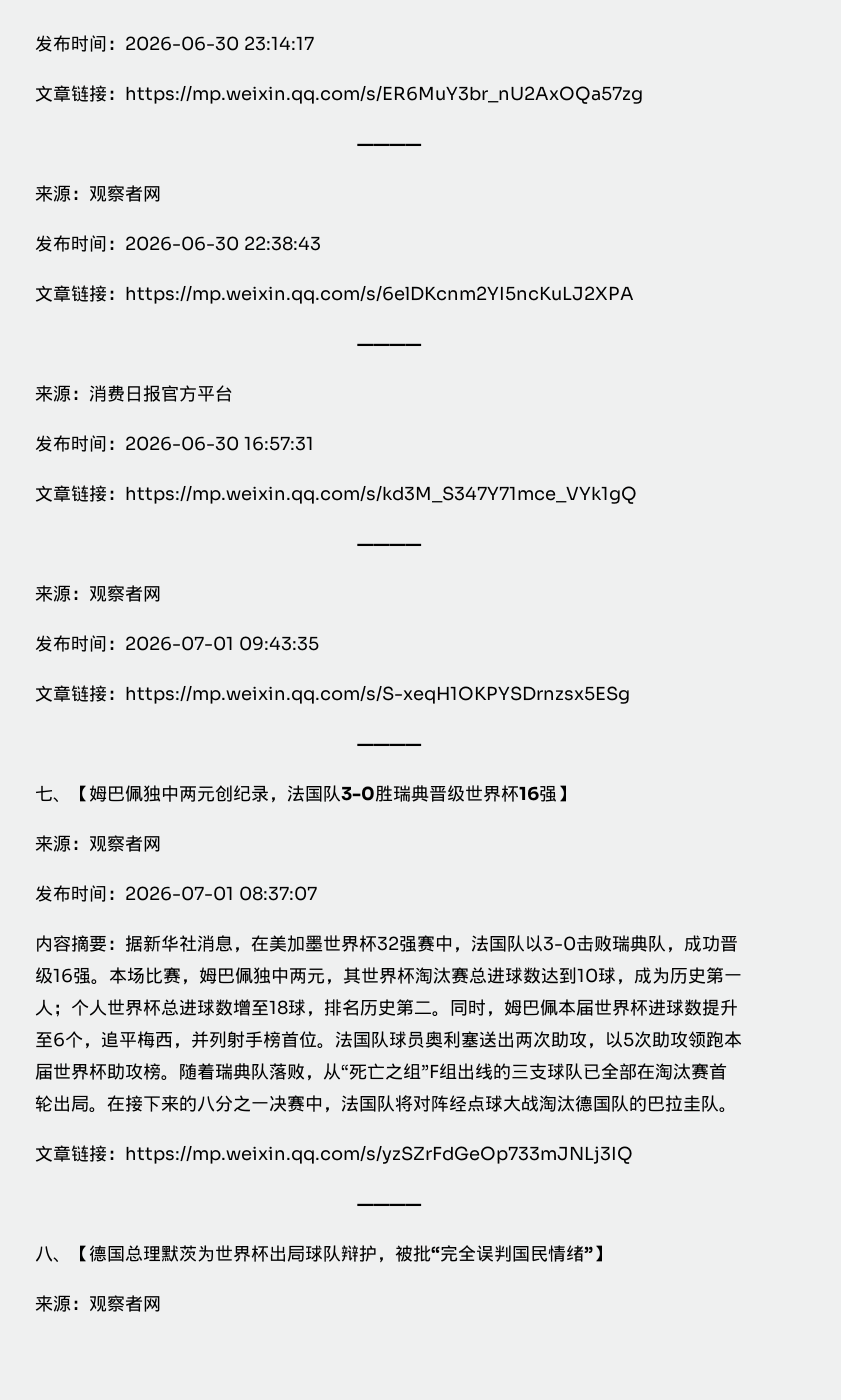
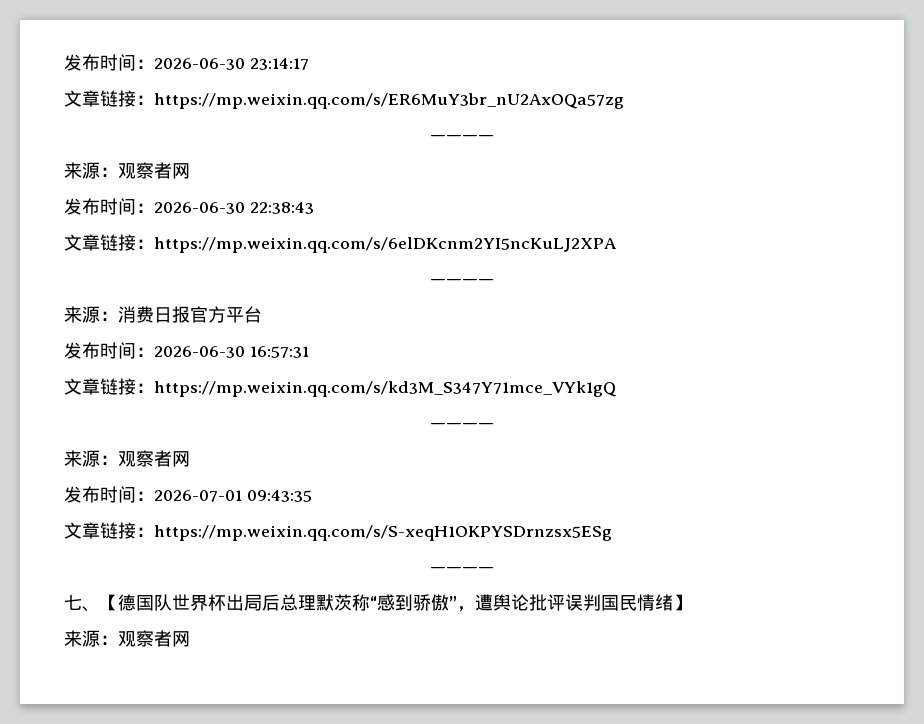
[89,785,575,803] [35,835,161,852] [35,885,317,902] [35,935,738,953] [35,967,742,985] [35,999,738,1017] [35,1031,742,1049] [35,1063,727,1081] [35,1095,737,1113] [35,1145,633,1164] [357,1203,422,1210] [35,1245,593,1263] 姆巴佩独中两元创纪录，法国队3-0胜瑞典晋级世界杯16强】 // 来源：观察者网 // 发布时间：2026-07-01 08:37:07 // 内容摘要：据新华社消息，在美加墨世界杯32强赛中，法国队以3-0击败瑞典队，成功晋级16强。本场比赛，姆巴佩独中两元，其世界杯淘汰赛总进球数达到10球，成为历史第一人；个人世界杯总进球数增至18球，排名历史第二。同时，姆巴佩本届世界杯进球数提升至6个，追平梅西，并列射手榜首位。法国队球员奥利塞送出两次助攻，以5次助攻领跑本届世界杯助攻榜。随着瑞典队落败，从“死亡之组”F组出线的三支球队已全部在淘汰赛首轮出局。在接下来的八分之一决赛中，法国队将对阵经点球大战淘汰德国队的巴拉圭队。 // 文章链接：https://mp.weixin.qq.com/s/yzSZrFdGeOp733mJNLj3IQ // ———— // 八、【德国总理默茨为世界杯出局球队辩护，被批“完全误判国民情绪” -> [118,594,673,612] 德国队世界杯出局后总理默茨称“感到骄傲”，遭舆论批评误判国民情绪

